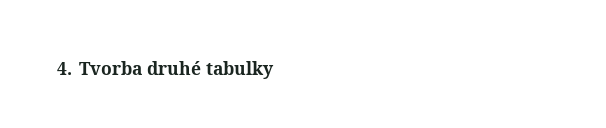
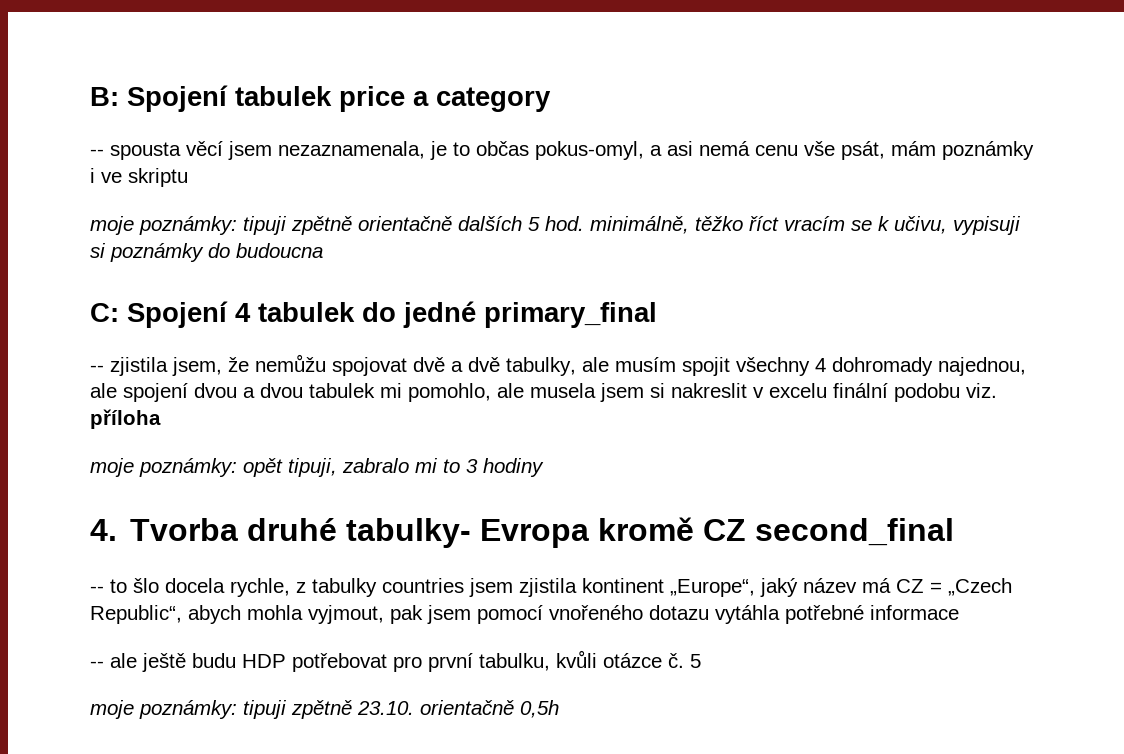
[57,61,274,79] 4. Tvorba druhé tabulky -> [90,85,551,112] [90,141,1034,160] [90,168,188,187] [90,216,1021,235] [90,243,323,262] [90,301,657,328] [90,354,1026,376] [90,383,997,402] [90,409,161,429] [90,458,544,477] [90,517,954,548] [90,578,1012,597] [90,605,959,624] [90,650,701,672] [90,700,559,719] B: Spojení tabulek price a category // -- spousta věcí jsem nezaznamenala, je to občas pokus-omyl, a asi nemá cenu vše psát, mám poznámky i ve skriptu // moje poznámky: tipuji zpětně orientačně dalších 5 hod. minimálně, těžko říct vracím se k učivu, vypisuji si poznámky do budoucna // C: Spojení 4 tabulek do jedné primary_final // -- zjistila jsem, že nemůžu spojovat dvě a dvě tabulky, ale musím spojit všechny 4 dohromady najednou, ale spojení dvou a dvou tabulek mi pomohlo, ale musela jsem si nakreslit v excelu finální podobu viz. příloha // moje poznámky: opět tipuji, zabralo mi to 3 hodiny // 4. Tvorba druhé tabulky- Evropa kromě CZ second_final // -- to šlo docela rychle, z tabulky countries jsem zjistila kontinent „Europe“, jaký název má CZ = „Czech Republic“, abych mohla vyjmout, pak jsem pomocí vnořeného dotazu vytáhla potřebné informace // -- ale ještě budu HDP potřebovat pro první tabulku, kvůli otázce č. 5 // moje poznámky: tipuji zpětně 23.10. orientačně 0,5h

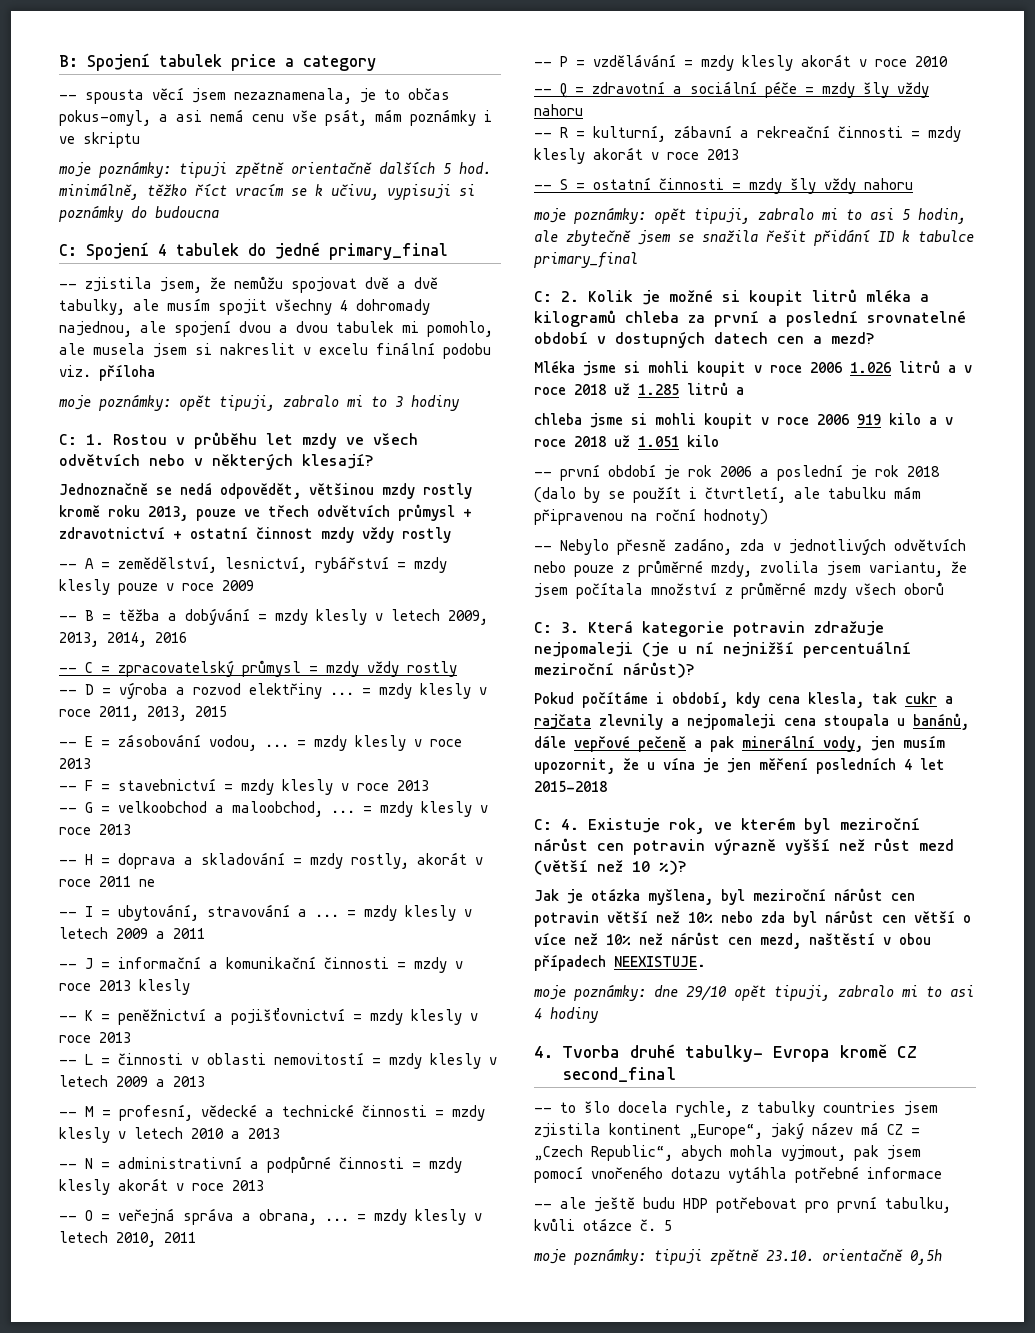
(544, 467) none -> [59,432,418,449] [59,453,374,470] [59,482,472,499] [59,504,472,521] [59,526,451,543] [59,556,447,573] [59,579,254,595] [59,608,488,625] [59,632,187,647] [59,660,457,677] [59,682,487,699] [59,706,227,721] [59,734,462,751] [59,758,91,769] [59,778,429,795] [59,801,488,817] [59,824,131,835] [59,852,483,869] [59,876,155,887] [59,904,472,921] [59,927,205,939] [59,956,463,973] [59,979,190,995] [59,1008,478,1025] [59,1032,131,1043] [59,1052,497,1069] [59,1075,205,1087] [59,1104,485,1121] [59,1127,280,1143] [59,1156,462,1173] [59,1178,264,1195] [59,1208,482,1225] [59,1231,196,1247] [534,54,948,71] [534,81,929,98] [534,104,583,116] [534,125,961,142] [534,147,739,164] [534,177,913,194] [534,207,966,224] [534,229,974,246] [534,252,638,268] [534,289,929,306] [534,310,966,327] [534,331,875,348] [534,360,972,377] [534,382,744,395] [534,413,953,429] [534,435,719,447] [534,464,940,481] [534,486,921,503] [534,508,768,525] [534,538,966,555] [534,560,967,577] [534,582,944,599] [534,620,884,637] [534,641,911,658] [534,662,695,678] [534,691,953,708] [534,713,969,730] [534,735,945,752] [534,757,945,774] [534,781,607,792] [534,817,920,834] [534,838,954,855] [534,859,687,875] [534,888,915,905] [534,910,971,927] [534,932,931,949] [534,954,706,971] [534,984,974,1001] [534,1007,599,1023] // C: 1. Rostou v průběhu let mzdy ve všech odvětvích nebo v některých klesají? // Jednoznačně se nedá odpovědět, většinou mzdy rostly kromě roku 2013, pouze ve třech odvětvích průmysl + zdravotnictví + ostatní činnost mzdy vždy rostly // -- A = zemědělství, lesnictví, rybářství = mzdy klesly pouze v roce 2009 // -- B = těžba a dobývání = mzdy klesly v letech 2009, 2013, 2014, 2016 // -- C = zpracovatelský průmysl = mzdy vždy rostly // -- D = výroba a rozvod elektřiny ... = mzdy klesly v roce 2011, 2013, 2015 // -- E = zásobování vodou, ... = mzdy klesly v roce 2013 // -- F = stavebnictví = mzdy klesly v roce 2013 // -- G = velkoobchod a maloobchod, ... = mzdy klesly v roce 2013 // -- H = doprava a skladování = mzdy rostly, akorát v roce 2011 ne // -- I = ubytování, stravování a ... = mzdy klesly v letech 2009 a 2011 // -- J = informační a komunikační činnosti = mzdy v roce 2013 klesly // -- K = peněžnictví a pojišťovnictví = mzdy klesly v roce 2013 // -- L = činnosti v oblasti nemovitostí = mzdy klesly v letech 2009 a 2013 // -- M = profesní, vědecké a technické činnosti = mzdy klesly v letech 2010 a 2013 // -- N = administrativní a podpůrné činnosti = mzdy klesly akorát v roce 2013 // -- O = veřejná správa a obrana, ... = mzdy klesly v letech 2010, 2011 // -- P = vzdělávání = mzdy klesly akorát v roce 2010 // -- Q = zdravotní a sociální péče = mzdy šly vždy nahoru // -- R = kulturní, zábavní a rekreační činnosti = mzdy klesly akorát v roce 2013 // -- S = ostatní činnosti = mzdy šly vždy nahoru // moje poznámky: opět tipuji, zabralo mi to asi 5 hodin, ale zbytečně jsem se snažila řešit přidání ID k tabulce primary_final // C: 2. Kolik je možné si koupit litrů mléka a kilogramů chleba za první a poslední srovnatelné období v dostupných datech cen a mezd? // Mléka jsme si mohli koupit v roce 2006 1.026 litrů a v roce 2018 už 1.285 litrů a // chleba jsme si mohli koupit v roce 2006 919 kilo a v roce 2018 už 1.051 kilo // -- první období je rok 2006 a poslední je rok 2018 (dalo by se použít i čtvrtletí, ale tabulku mám připravenou na roční hodnoty) // -- Nebylo přesně zadáno, zda v jednotlivých odvětvích nebo pouze z průměrné mzdy, zvolila jsem variantu, že jsem počítala množství z průměrné mzdy všech oborů // C: 3. Která kategorie potravin zdražuje nejpomaleji (je u ní nejnižší percentuální meziroční nárůst)? // Pokud počítáme i období, kdy cena klesla, tak cukr a rajčata zlevnily a nejpomaleji cena stoupala u banánů, dále vepřové pečeně a pak minerální vody, jen musím upozornit, že u vína je jen měření posledních 4 let 2015-2018 // C: 4. Existuje rok, ve kterém byl meziroční nárůst cen potravin výrazně vyšší než růst mezd (větší než 10 %)? // Jak je otázka myšlena, byl meziroční nárůst cen potravin větší než 10% nebo zda byl nárůst cen větší o více než 10% než nárůst cen mezd, naštěstí v obou případech NEEXISTUJE. // moje poznámky: dne 29/10 opět tipuji, zabralo mi to asi 4 hodiny

